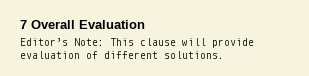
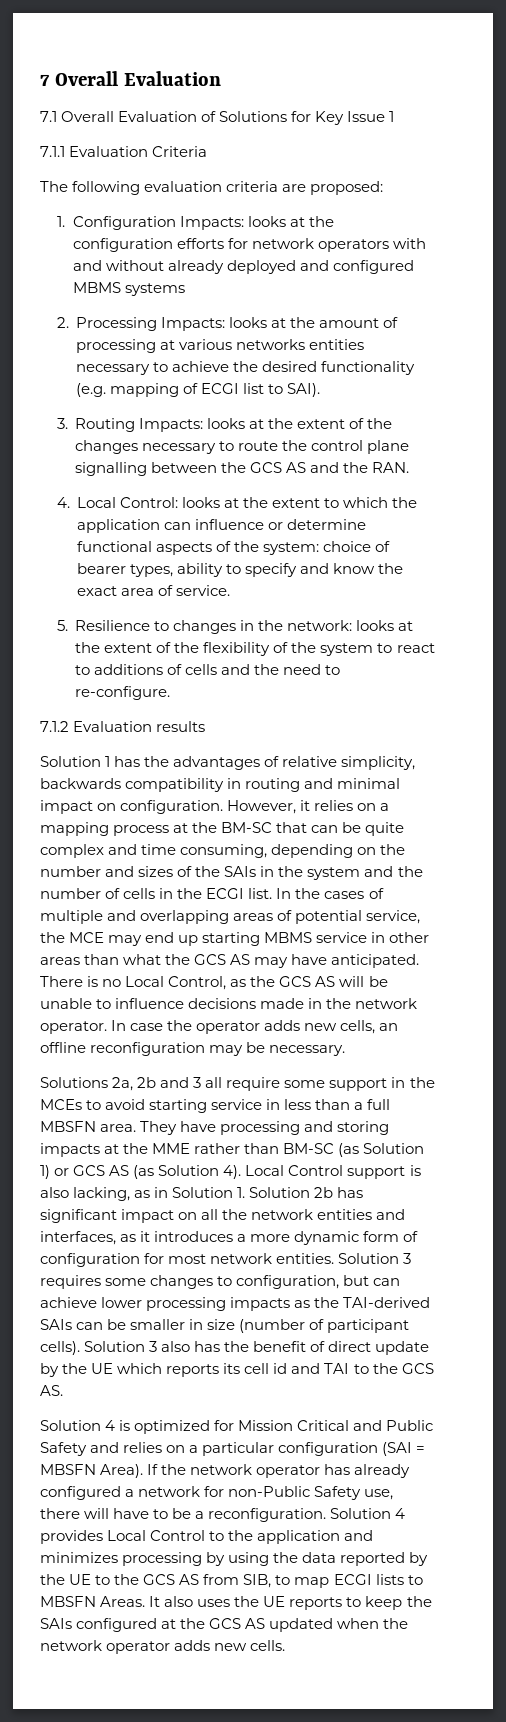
[20,38,254,48] [20,51,224,59] Editor’s Note: This clause will provide evaluation of different solutions. -> [40,111,395,125] [40,146,208,157] [40,181,384,195] [56,216,335,230] [73,238,427,252] [73,260,415,274] [73,282,186,296] [56,317,399,331] [76,339,365,353] [76,361,416,375] [76,383,321,397] [56,418,393,432] [75,440,410,454] [75,462,410,476] [56,497,418,508] [77,519,367,533] [77,541,391,555] [77,563,404,577] [77,585,231,596] [56,620,414,634] [75,642,435,656] [75,664,341,675] [75,686,171,700] [40,721,206,732] [40,756,416,770] [40,778,401,792] [40,800,390,814] [40,822,405,836] [40,844,406,858] [40,866,423,880] [40,888,384,899] [40,910,421,924] [40,932,430,946] [40,954,420,968] [40,976,388,990] [40,998,418,1009] [40,1020,399,1034] [40,1042,346,1056] [40,1077,435,1091] [40,1099,391,1113] [40,1121,390,1135] [40,1143,425,1157] [40,1165,421,1179] [40,1187,364,1201] [40,1209,406,1223] [40,1231,419,1245] [40,1253,412,1267] [40,1275,401,1289] [40,1297,431,1311] [40,1319,410,1333] [40,1341,430,1355] [40,1363,434,1377] [40,1385,63,1396] [40,1420,434,1434] [40,1442,426,1456] [40,1464,411,1478] [40,1486,394,1500] [40,1508,406,1522] [40,1530,374,1544] [40,1552,429,1566] [40,1574,423,1588] [40,1596,432,1610] [40,1618,409,1632] [40,1640,286,1654] 7.1 Overall Evaluation of Solutions for Key Issue 1 // 7.1.1 Evaluation Criteria // The following evaluation criteria are proposed: // 1. Configuration Impacts: looks at the configuration efforts for network operators with and without already deployed and configured MBMS systems // 2. Processing Impacts: looks at the amount of processing at various networks entities necessary to achieve the desired functionality (e.g. mapping of ECGI list to SAI). // 3. Routing Impacts: looks at the extent of the changes necessary to route the control plane signalling between the GCS AS and the RAN. // 4. Local Control: looks at the extent to which the application can influence or determine functional aspects of the system: choice of bearer types, ability to specify and know the exact area of service. // 5. Resilience to changes in the network: looks at the extent of the flexibility of the system to react to additions of cells and the need to re-configure. // 7.1.2 Evaluation results // Solution 1 has the advantages of relative simplicity, backwards compatibility in routing and minimal impact on configuration. However, it relies on a mapping process at the BM-SC that can be quite complex and time consuming, depending on the number and sizes of the SAIs in the system and the number of cells in the ECGI list. In the cases of multiple and overlapping areas of potential service, the MCE may end up starting MBMS service in other areas than what the GCS AS may have anticipated. There is no Local Control, as the GCS AS will be unable to influence decisions made in the network operator. In case the operator adds new cells, an offline reconfiguration may be necessary. // Solutions 2a, 2b and 3 all require some support in the MCEs to avoid starting service in less than a full MBSFN area. They have processing and storing impacts at the MME rather than BM-SC (as Solution 1) or GCS AS (as Solution 4). Local Control support is also lacking, as in Solution 1. Solution 2b has significant impact on all the network entities and interfaces, as it introduces a more dynamic form of configuration for most network entities. Solution 3 requires some changes to configuration, but can achieve lower processing impacts as the TAI-derived SAIs can be smaller in size (number of participant cells). Solution 3 also has the benefit of direct update by the UE which reports its cell id and TAI to the GCS AS. // Solution 4 is optimized for Mission Critical and Public Safety and relies on a particular configuration (SAI = MBSFN Area). If the network operator has already configured a network for non-Public Safety use, there will have to be a reconfiguration. Solution 4 provides Local Control to the application and minimizes processing by using the data reported by the UE to the GCS AS from SIB, to map ECGI lists to MBSFN Areas. It also uses the UE reports to keep the SAIs configured at the GCS AS updated when the network operator adds new cells.

